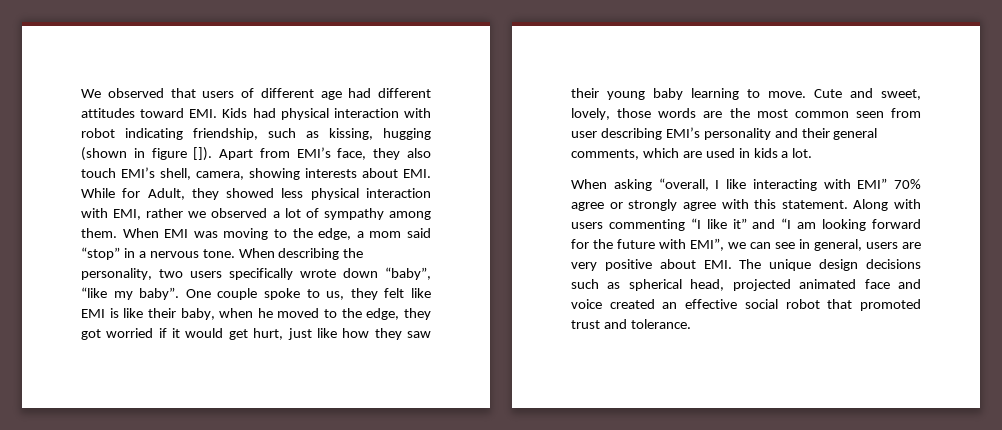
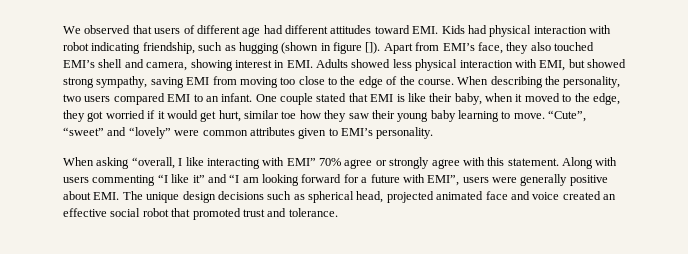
[329,128,373,140] kissing, -> (236, 48) none
[81,167,431,180] [81,188,219,200] touch EMI’s shell, camera, showing interests about EMI. While for Adult, they -> [554,42,594,51] [63,59,348,71] touched EMI’s shell and camera, showing interest in EMI. Adults
[146,208,431,220] [81,228,432,240] [81,247,235,260] rather we observed a lot of sympathy among them. When EMI was moving to the edge, a mom said “stop” in a nervous tone. -> [568,59,626,68] [63,76,454,88] but showed strong sympathy, saving EMI from moving too close to the edge of the course.
[229,267,431,280] [81,287,432,300] specifically wrote down “baby”, “like my baby”. One couple spoke to us, they felt like -> [113,93,368,105] compared EMI to an infant. One couple stated that
[257,308,273,318] he -> [515,94,523,102] it
[287,328,337,340] just like -> [244,110,297,119] similar toe
[814,88,921,100] [571,108,921,120] [571,127,878,140] [571,148,813,160] Cute and sweet, lovely, those words are the most common seen from user describing EMI’s personality and their general comments, which are used in kids a lot. -> [548,110,587,122] [63,127,434,139] “Cute”, “sweet” and “lovely” were common attributes given to EMI’s personality.
[593,239,613,249] the -> [361,177,368,183] a
[728,239,921,251] [571,262,597,271] we can see in general, users are very -> [462,174,568,186] users were generally

